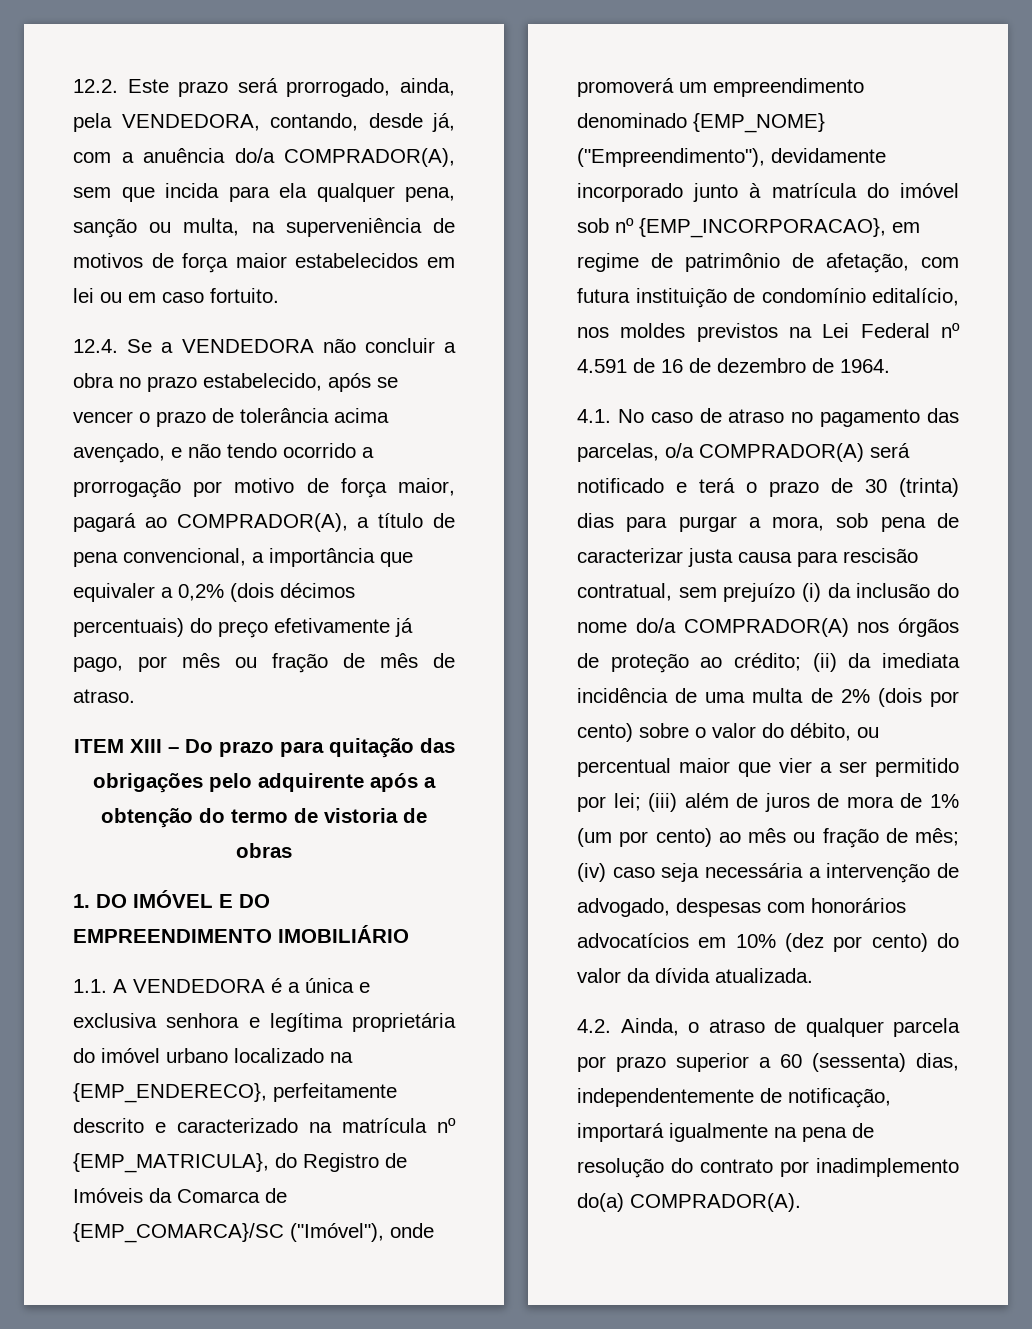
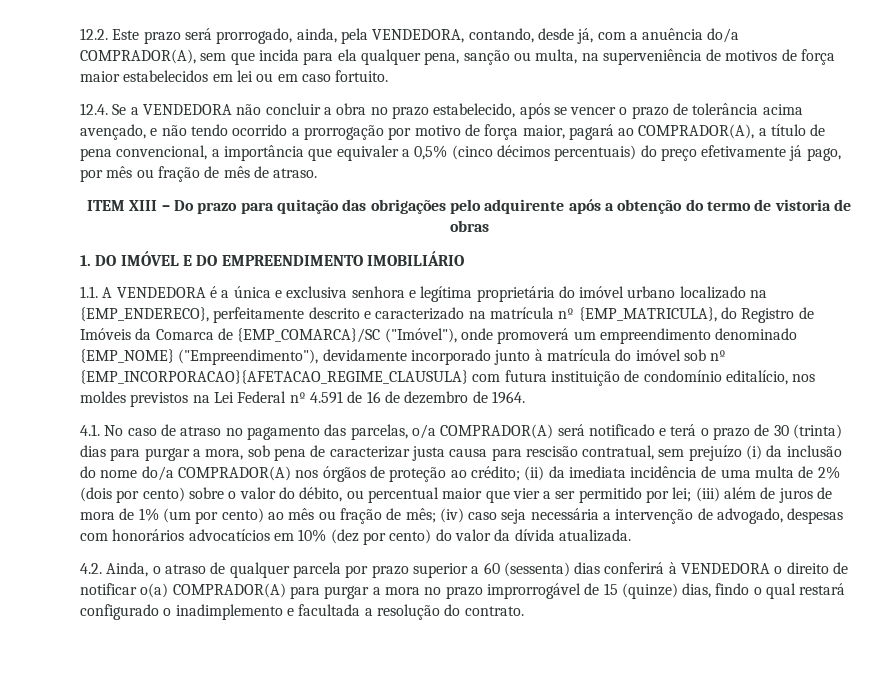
[178,583,274,602] 0,2% (dois -> [414,145,493,160] 0,5% (cinco
[639,218,920,238] [577,253,909,273] {EMP_INCORPORACAO}, em regime de patrimônio de afetação, -> [80,370,468,384] {EMP_INCORPORACAO}{AFETACAO_REGIME_CLAUSULA}
[916,1053,959,1071] [577,1088,891,1108] [577,1123,874,1142] [577,1158,959,1178] [577,1193,801,1212] dias, independentemente de notificação, importará igualmente na pena de resolução do contrato por inadimplemento do(a) COMPRADOR(A). -> [574,562,849,574] [80,583,846,599] [80,604,524,620] dias conferirá à VENDEDORA o direito de notificar o(a) COMPRADOR(A) para purgar a mora no prazo improrrogável de 15 (quinze) dias, findo o qual restará configurado o inadimplemento e facultada a resolução do contrato.

